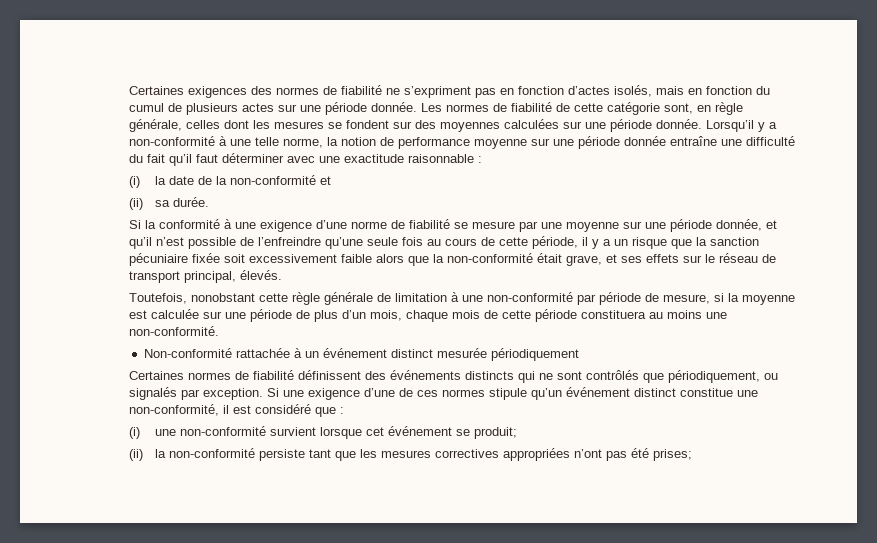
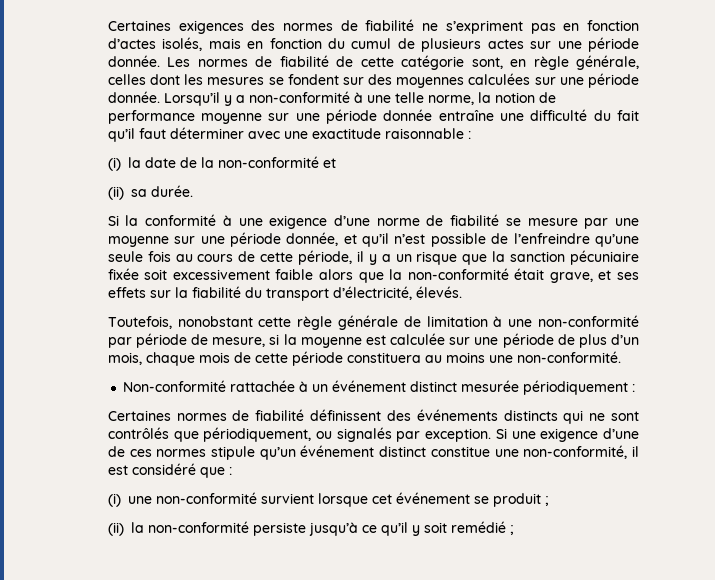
[705,253,777,263] [129,271,237,283] le réseau de transport principal, -> [174,286,412,301] la fiabilité du transport d’électricité,
(579, 354) none -> [632,384,636,392] :
[473,427,517,439] produit; -> [492,493,549,507] produit ;
[308,448,692,461] tant que les mesures correctives appropriées n’ont pas été prises; -> [308,521,514,536] jusqu’à ce qu’il y soit remédié ;

